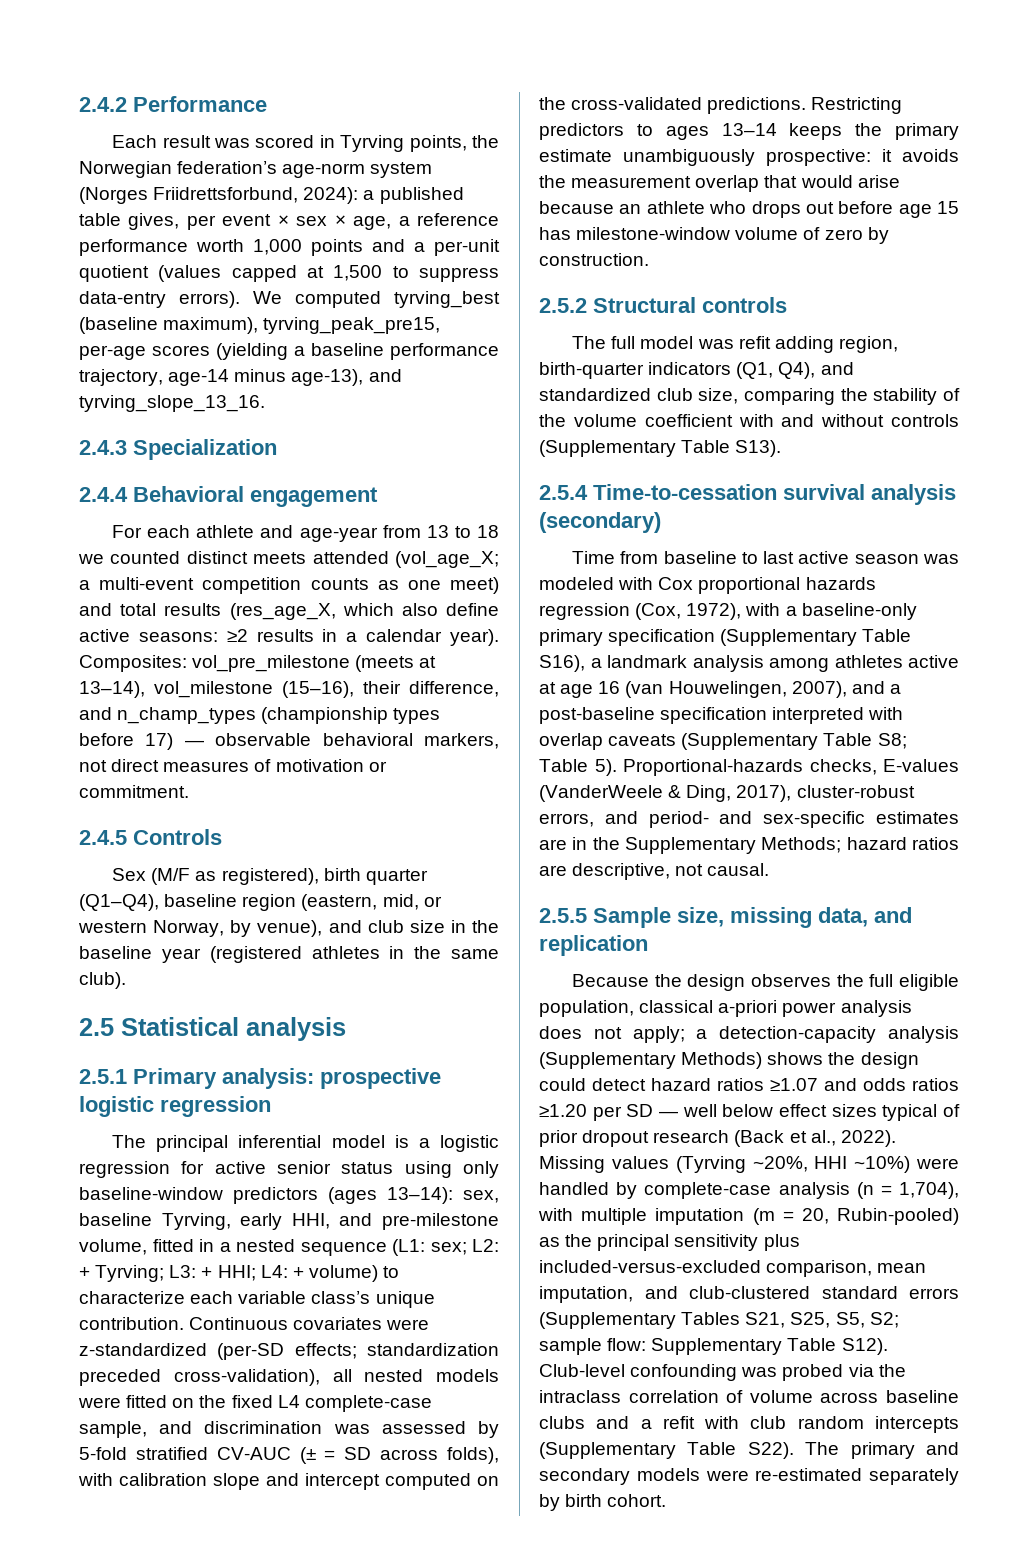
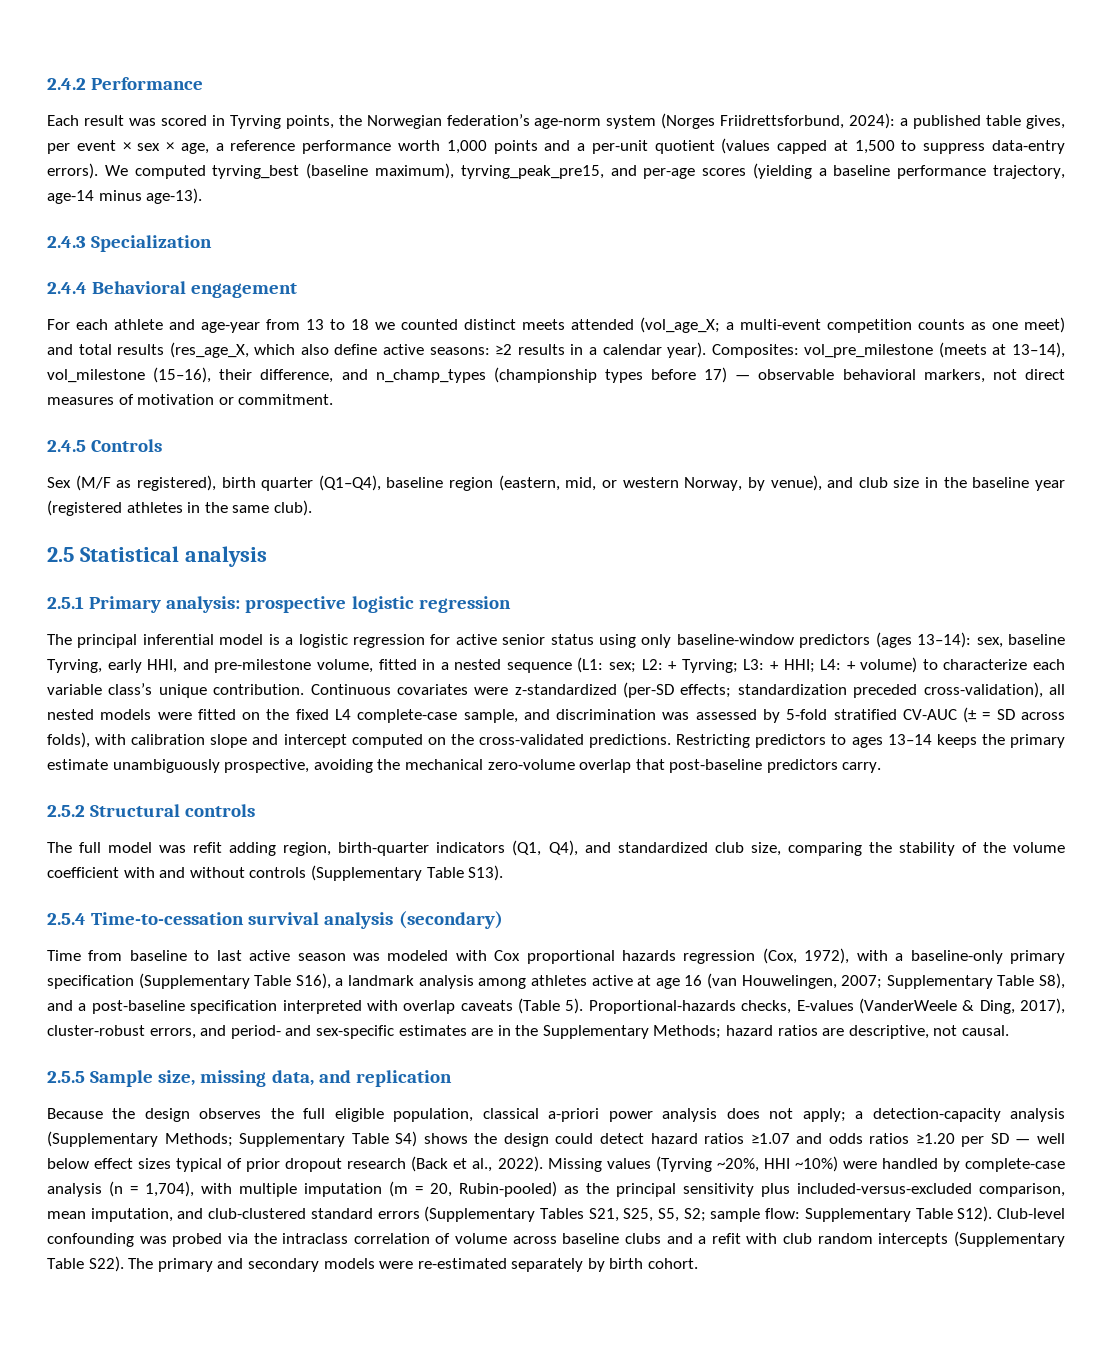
(441, 325) none -> [610,165,637,176] and
[291,369,402,386] [79,395,265,412] age-13), and tyrving_slope_13_16. -> [146,188,203,204] age-13).
[766,149,959,166] [539,175,900,192] [539,201,959,218] [539,227,889,244] [539,253,649,266] prospective: it avoids the measurement overlap that would arise because an athlete who drops out before age 15 has milestone-window volume of zero by construction. -> [224,759,882,773] prospective, avoiding the mechanical zero-volume overlap that post-baseline predictors carry.
[791,681,847,698] 2007), -> [841,973,1065,989] 2007; Supplementary Table S8),
[681,733,907,750] [539,759,588,772] (Supplementary Table S8; Table -> [518,998,560,1014] (Table
[681,1052,763,1069] Methods) -> [164,1131,418,1147] Methods; Supplementary Table S4)

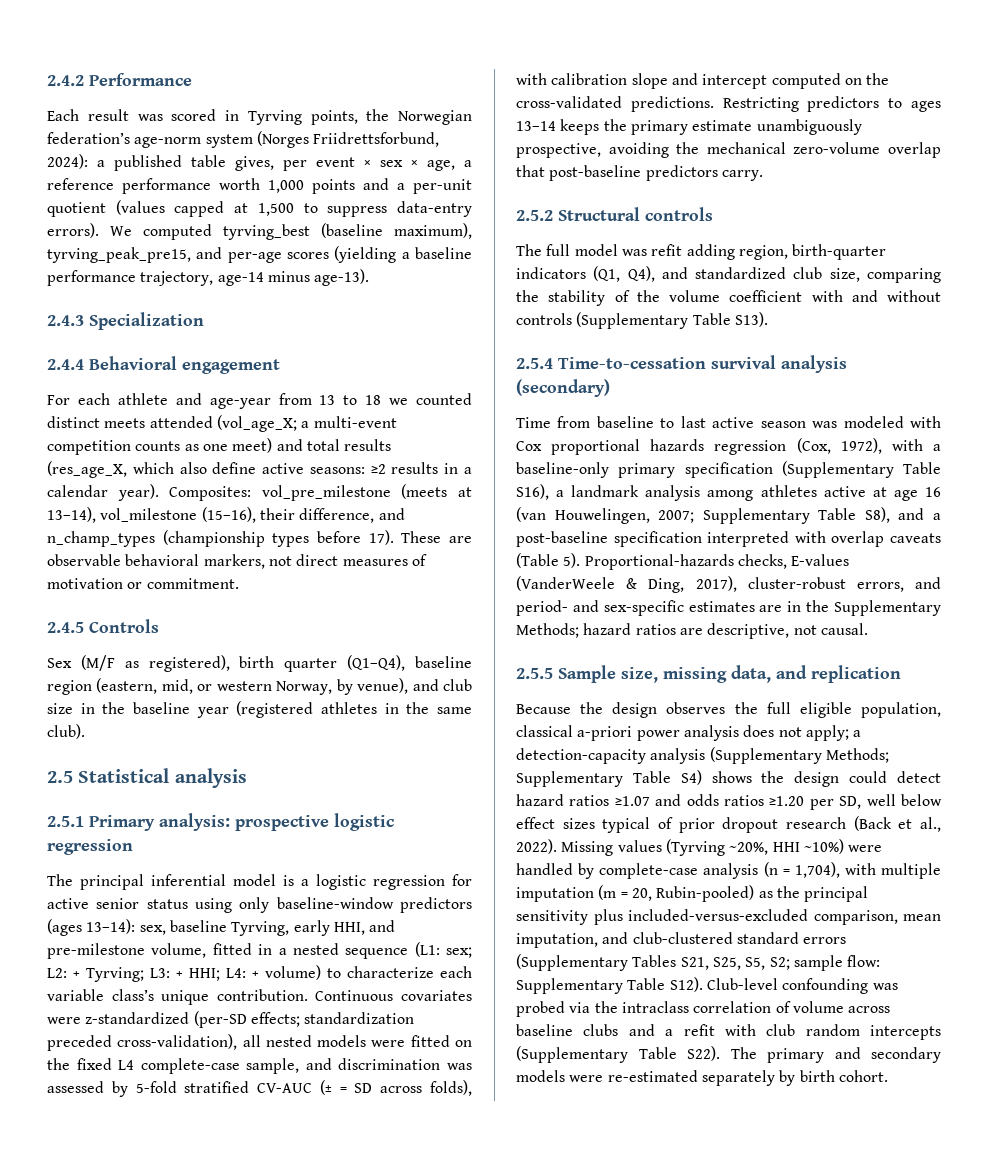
[704,367,751,383] 17) — -> [368,530,473,545] 17). These are
[990,1133,1031,1144] SD — -> [839,796,862,809] SD,

